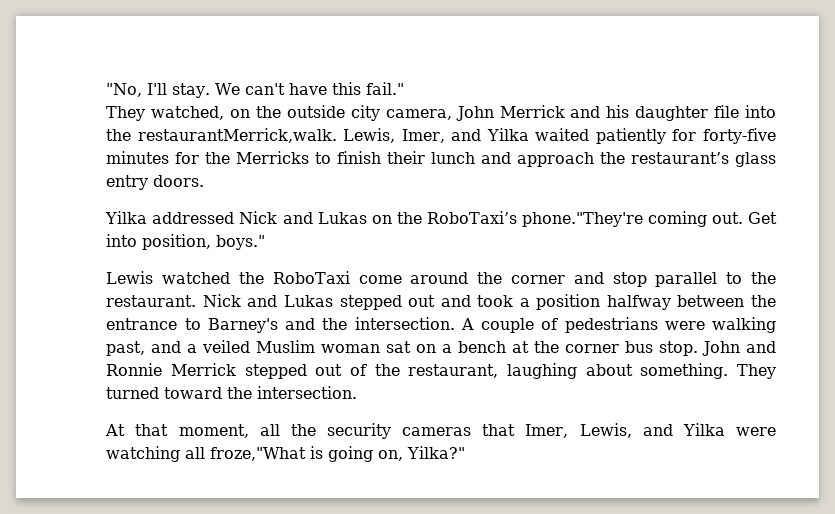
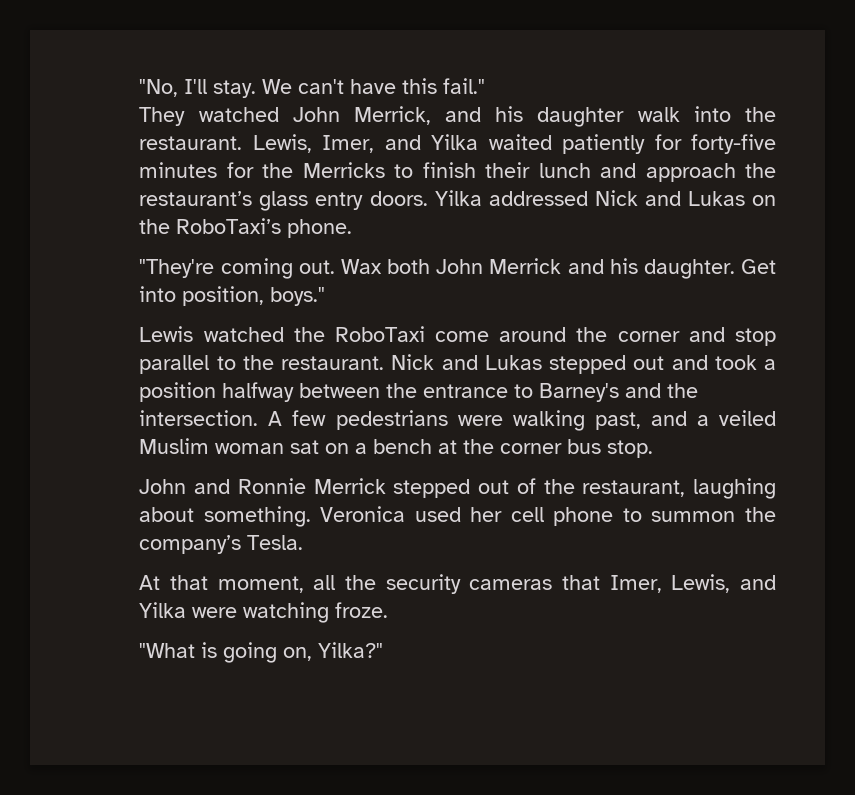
[151,105,565,121] watched, on the outside city camera, John Merrick -> [198,106,431,125] watched John Merrick,
[714,105,740,118] file -> [637,107,680,122] walk
[137,128,337,143] restaurantMerrick,walk. -> [139,136,243,150] restaurant.
(205, 181) // -> (428, 198) none
[521,211,743,227] phone."They're coming out. -> [287,219,353,238] [139,258,735,279] phone. // "They're coming out. Wax both John Merrick and his daughter.
[481,318,559,333] couple of -> [292,410,327,426] few
(699, 348) none -> (654, 449) //
[737,364,776,379] [106,386,358,399] They turned toward the intersection. -> [320,506,776,526] [139,535,304,554] Veronica used her cell phone to summon the company’s Tesla.
[185,447,307,461] all froze,"What -> [335,602,389,618] [139,643,196,658] froze. // "What

